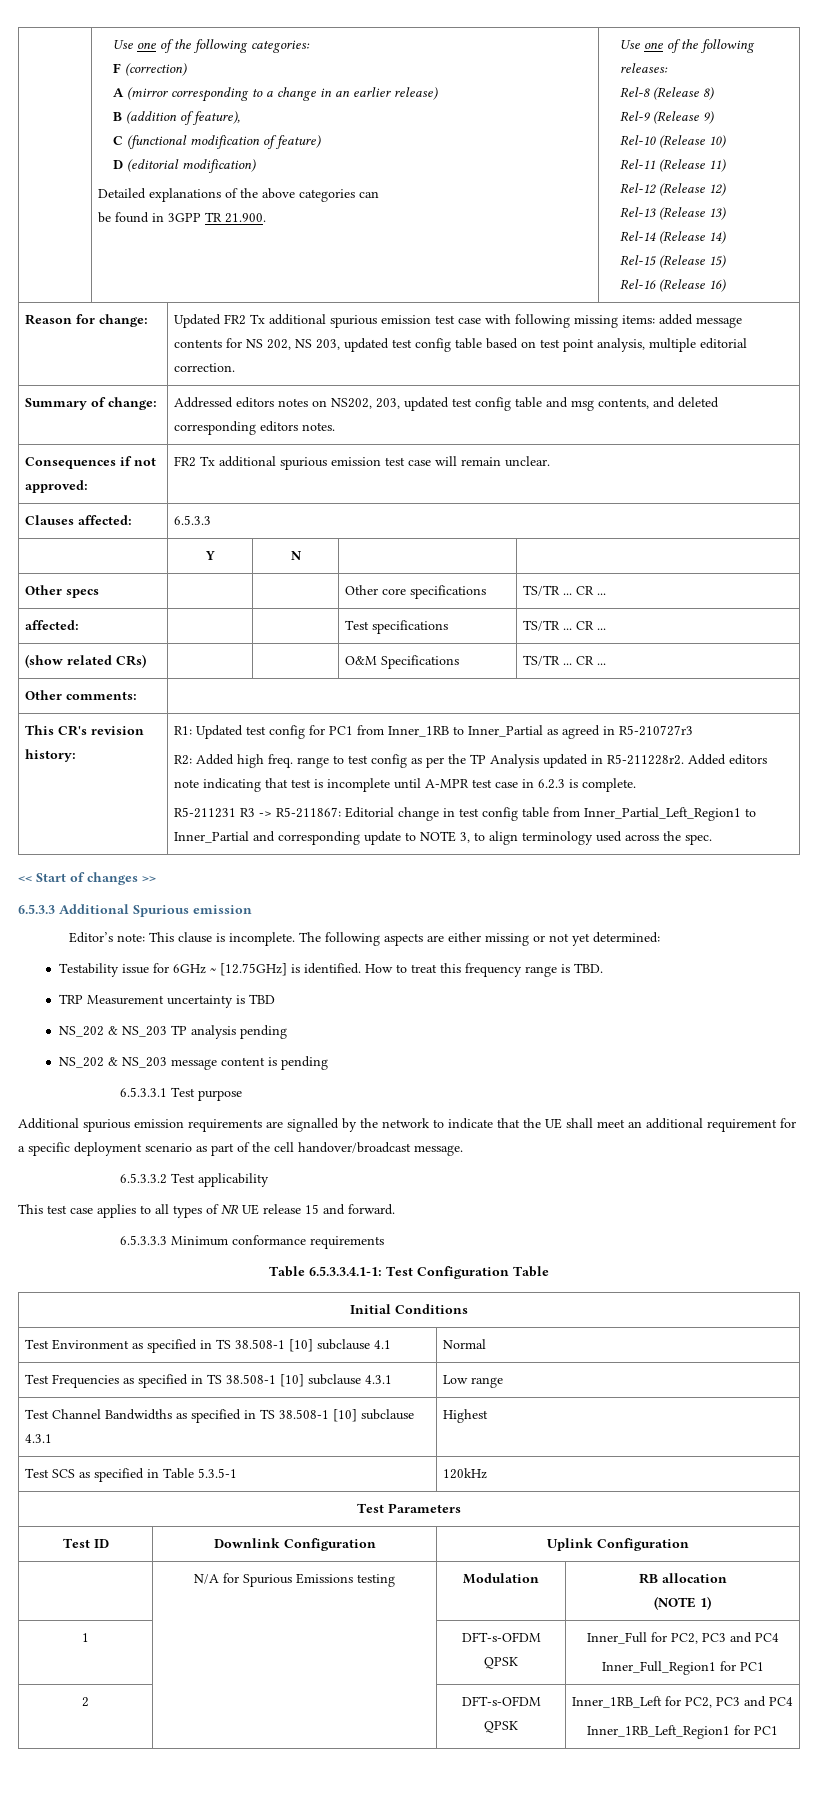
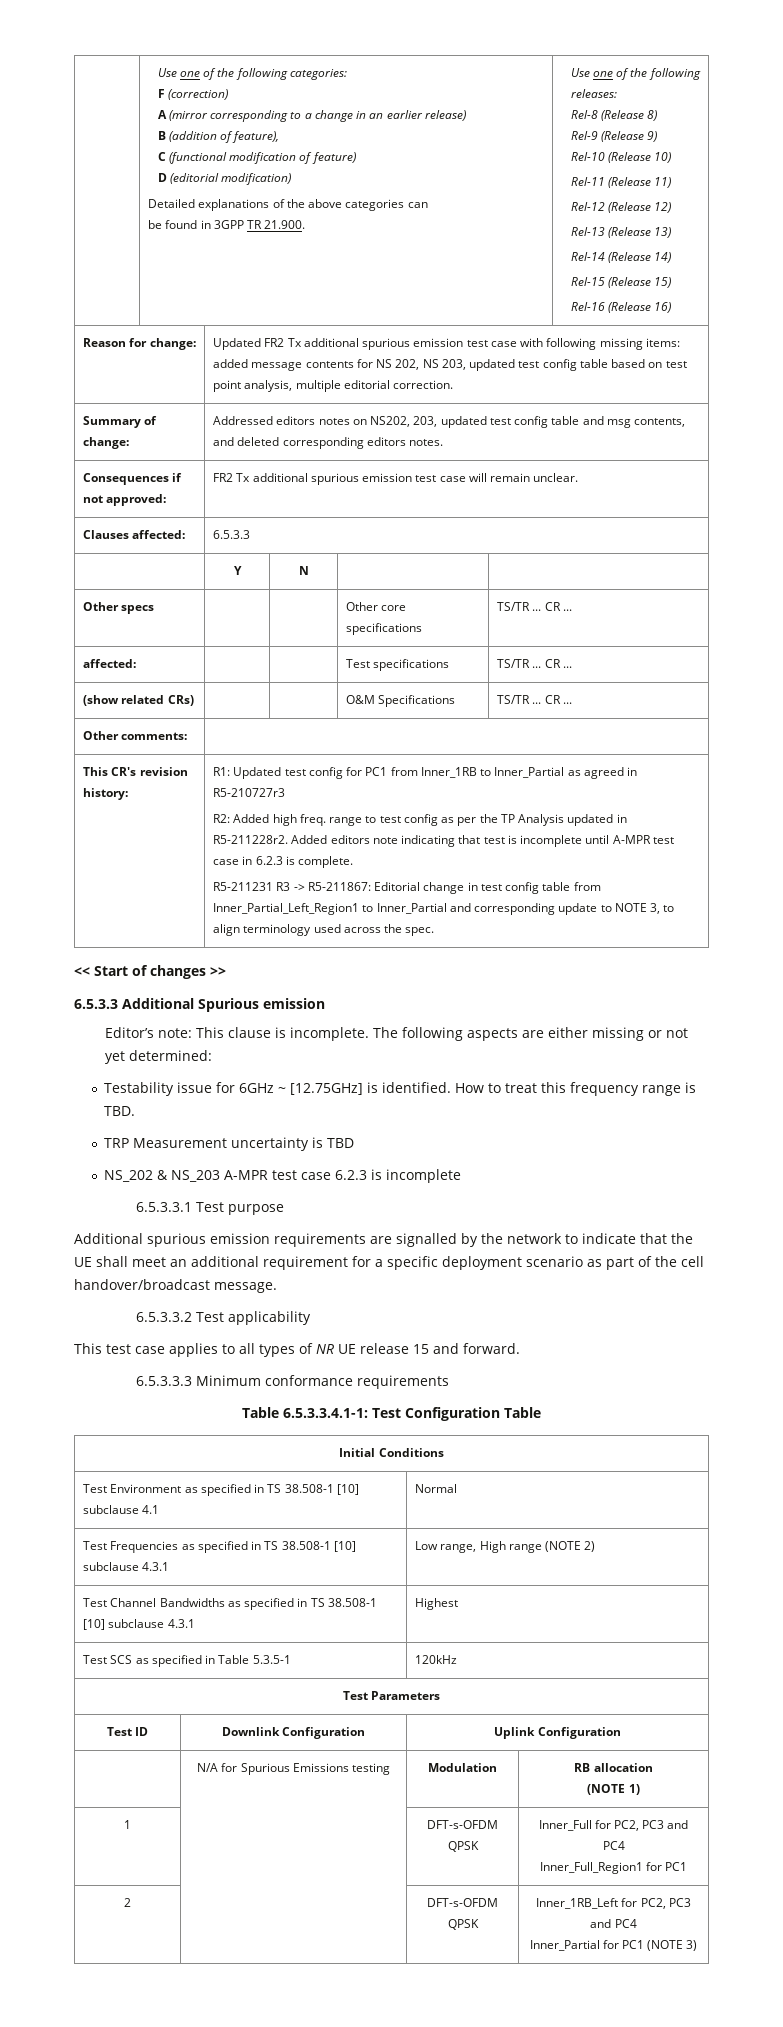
[170,1025,287,1039] [58,1056,328,1070] TP analysis pending // NS_202 & NS_203 message content is pending -> [224,1169,462,1183] A-MPR test case 6.2.3 is incomplete
[470,1377,503,1388] range -> [440,1541,596,1553] range, High range (NOTE 2)
[587,1725,779,1739] Inner_1RB_Left_Region1 for PC1 -> [529,1940,698,1951] Inner_Partial for PC1 (NOTE 3)

